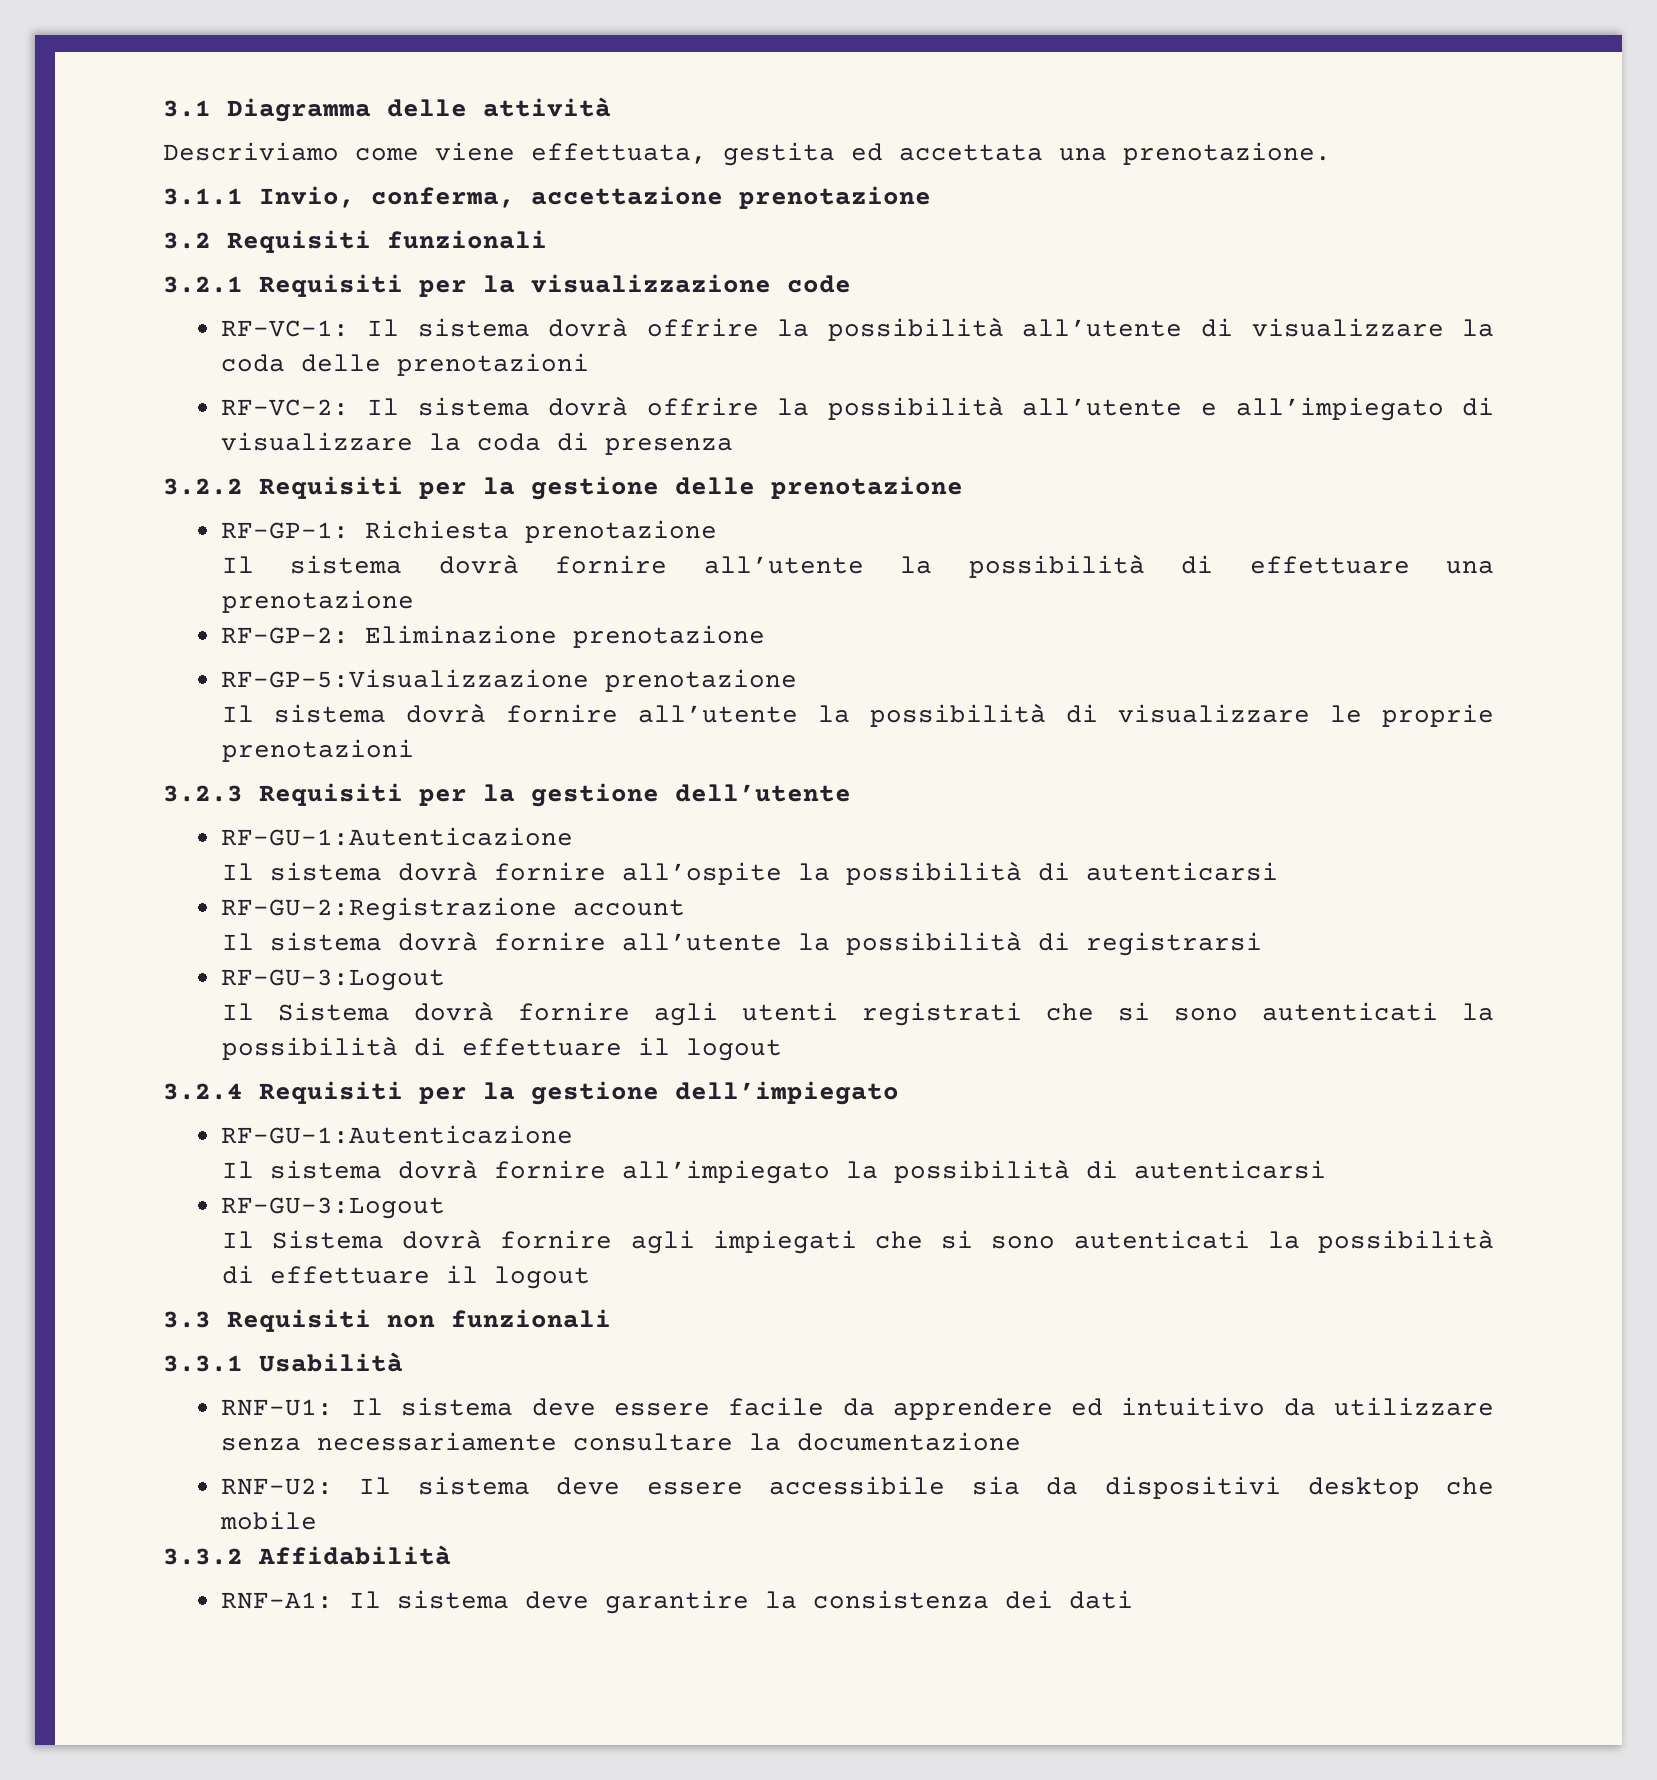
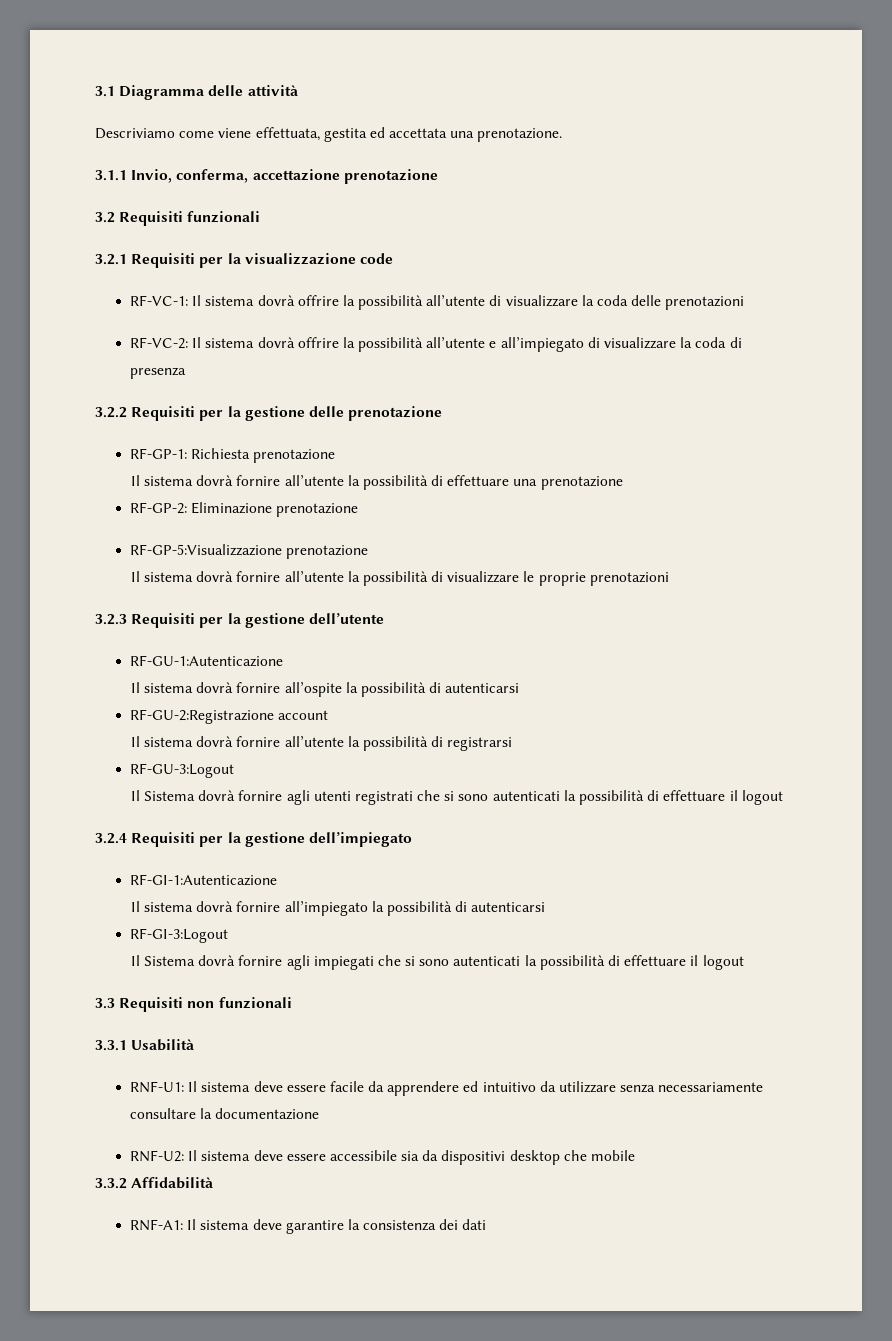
[220,1125,573,1144] RF-GU-1:Autenticazione -> [129,874,277,886] RF-GI-1:Autenticazione
[220,1197,445,1219] RF-GU-3:Logout -> [129,928,228,943] RF-GI-3:Logout

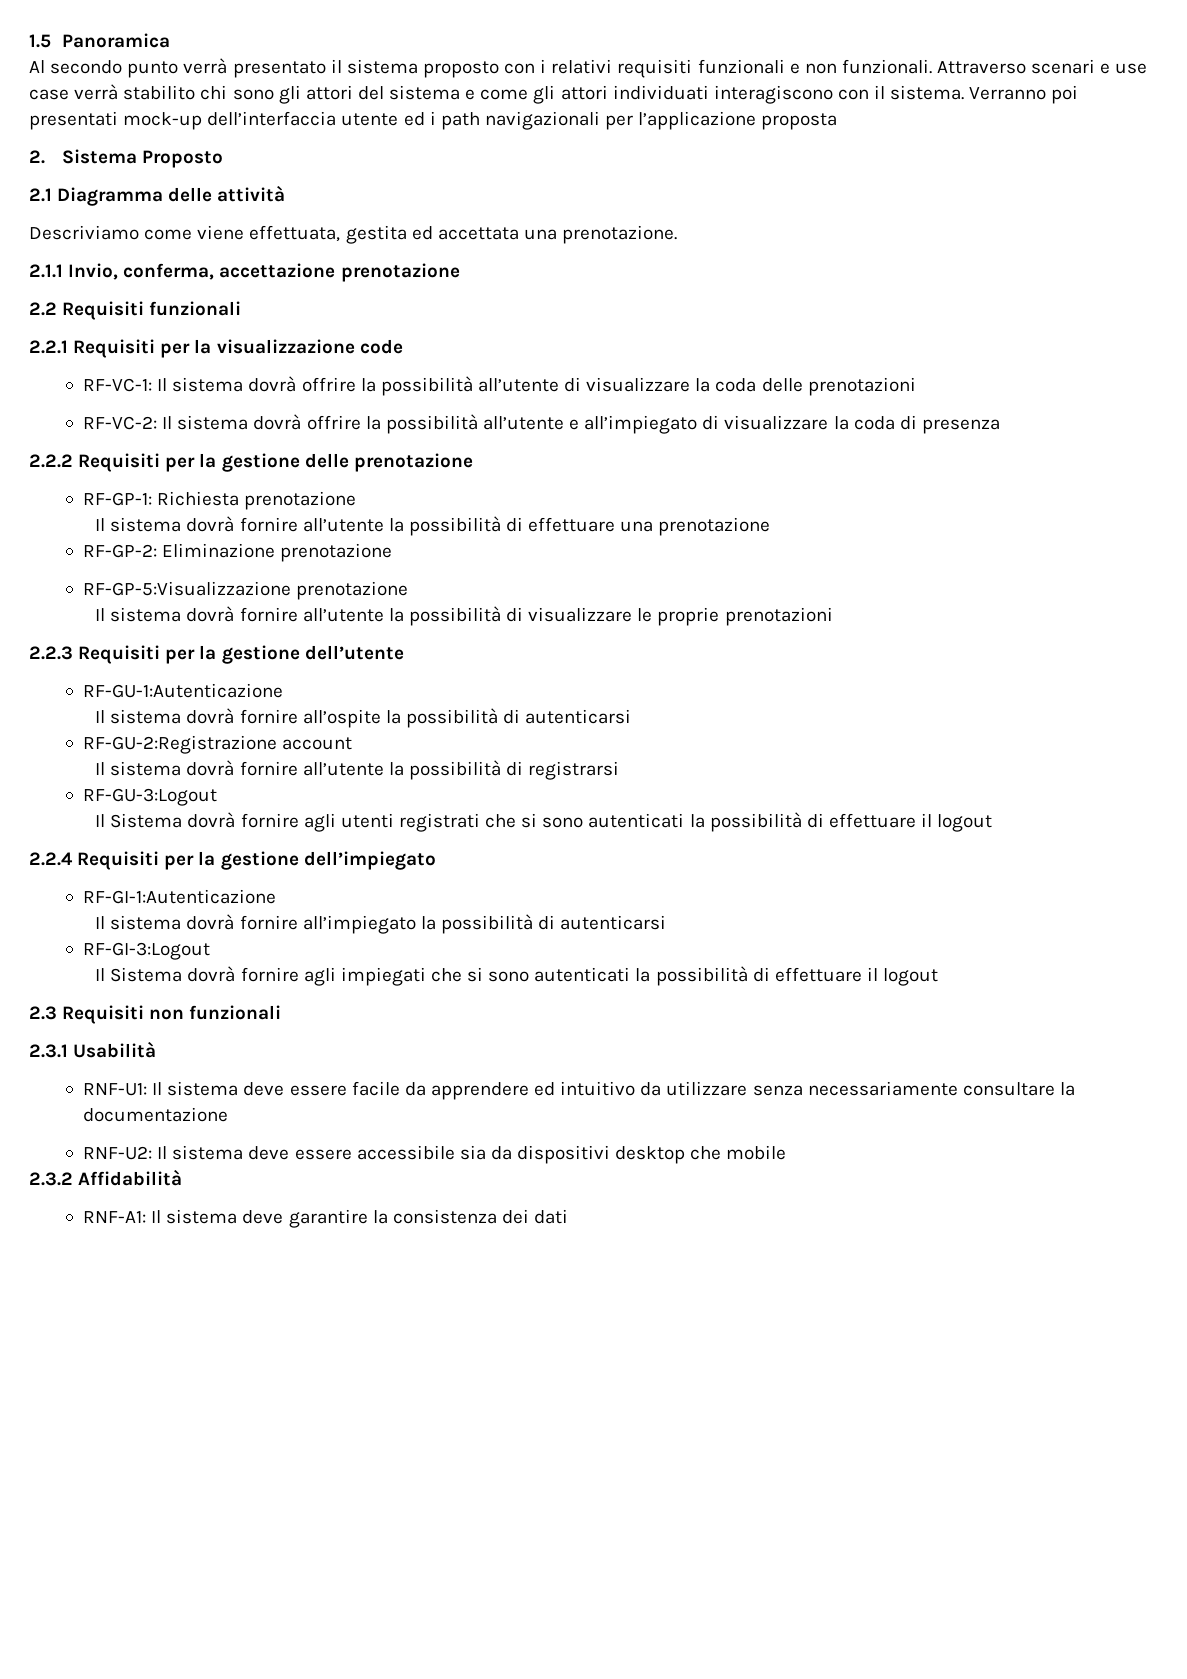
[95,86,115,97] 3.1 -> [29,33,171,48] [29,58,1148,78] [29,84,1079,104] [29,111,838,130] [29,149,224,168] [29,188,52,202] 1.5 Panoramica // Al secondo punto verrà presentato il sistema proposto con i relativi requisiti funzionali e non funzionali. Attraverso scenari e use case verrà stabilito chi sono gli attori del sistema e come gli attori individuati interagiscono con il sistema. Verranno poi presentati mock-up dell’interfaccia utente ed i path navigazionali per l’applicazione proposta // 2. Sistema Proposto // 2.1
[95,170,127,181] 3.1.1 -> [29,264,63,278] 2.1.1
[95,212,115,223] 3.2 -> [29,302,57,316] 2.2
[95,254,127,265] 3.2.1 -> [29,340,68,354] 2.2.1
[95,407,127,418] 3.2.2 -> [29,454,73,468] 2.2.2
[95,614,127,625] 3.2.3 -> [29,646,73,660] 2.2.3
[95,833,127,844] 3.2.4 -> [29,852,73,866] 2.2.4
[95,998,115,1009] 3.3 -> [29,1006,57,1020] 2.3
[95,1040,127,1051] 3.3.1 -> [29,1044,68,1058] 2.3.1
[95,1178,127,1189] 3.3.2 -> [29,1172,73,1186] 2.3.2

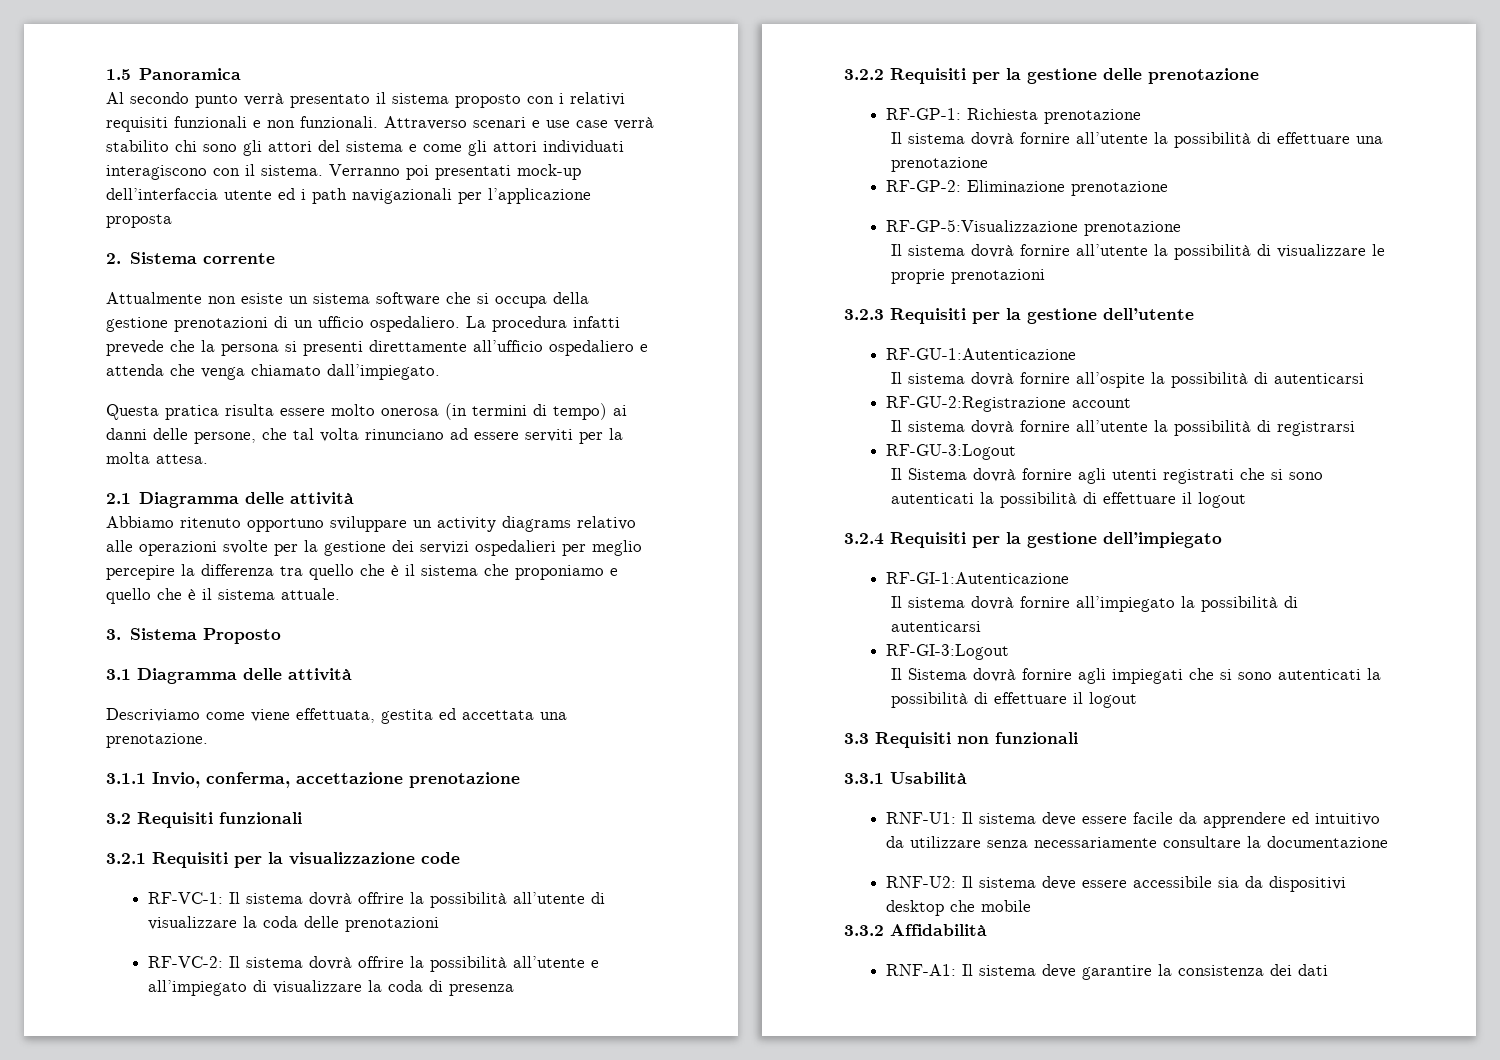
(138, 156) none -> [202,253,275,264] [106,292,589,308] [106,316,620,332] [106,340,648,356] [106,364,440,380] [106,403,627,420] [106,428,623,444] [106,452,208,464] [106,492,355,508] [106,516,636,532] [106,540,642,556] [106,564,618,580] [106,588,340,604] [106,628,197,640] corrente // Attualmente non esiste un sistema software che si occupa della gestione prenotazioni di un ufficio ospedaliero. La procedura infatti prevede che la persona si presenti direttamente all’ufficio ospedaliero e attenda che venga chiamato dall’impiegato. // Questa pratica risulta essere molto onerosa (in termini di tempo) ai danni delle persone, che tal volta rinunciano ad essere serviti per la molta attesa. // 2.1 Diagramma delle attività // Abbiamo ritenuto opportuno sviluppare un activity diagrams relativo alle operazioni svolte per la gestione dei servizi ospedalieri per meglio percepire la differenza tra quello che è il sistema che proponiamo e quello che è il sistema attuale. // 3. Sistema
[29,188,52,202] 2.1 -> [106,669,131,680] 3.1
[29,264,63,278] 2.1.1 -> [106,773,146,784] 3.1.1
[29,302,57,316] 2.2 -> [106,813,131,824] 3.2
[29,340,68,354] 2.2.1 -> [106,853,146,864] 3.2.1
[29,454,73,468] 2.2.2 -> [844,69,884,80] 3.2.2
[29,646,73,660] 2.2.3 -> [844,309,884,320] 3.2.3
[29,852,73,866] 2.2.4 -> [844,533,884,545] 3.2.4
[29,1006,57,1020] 2.3 -> [844,733,869,744] 3.3
[29,1044,68,1058] 2.3.1 -> [844,773,884,784] 3.3.1
[29,1172,73,1186] 2.3.2 -> [844,925,884,936] 3.3.2

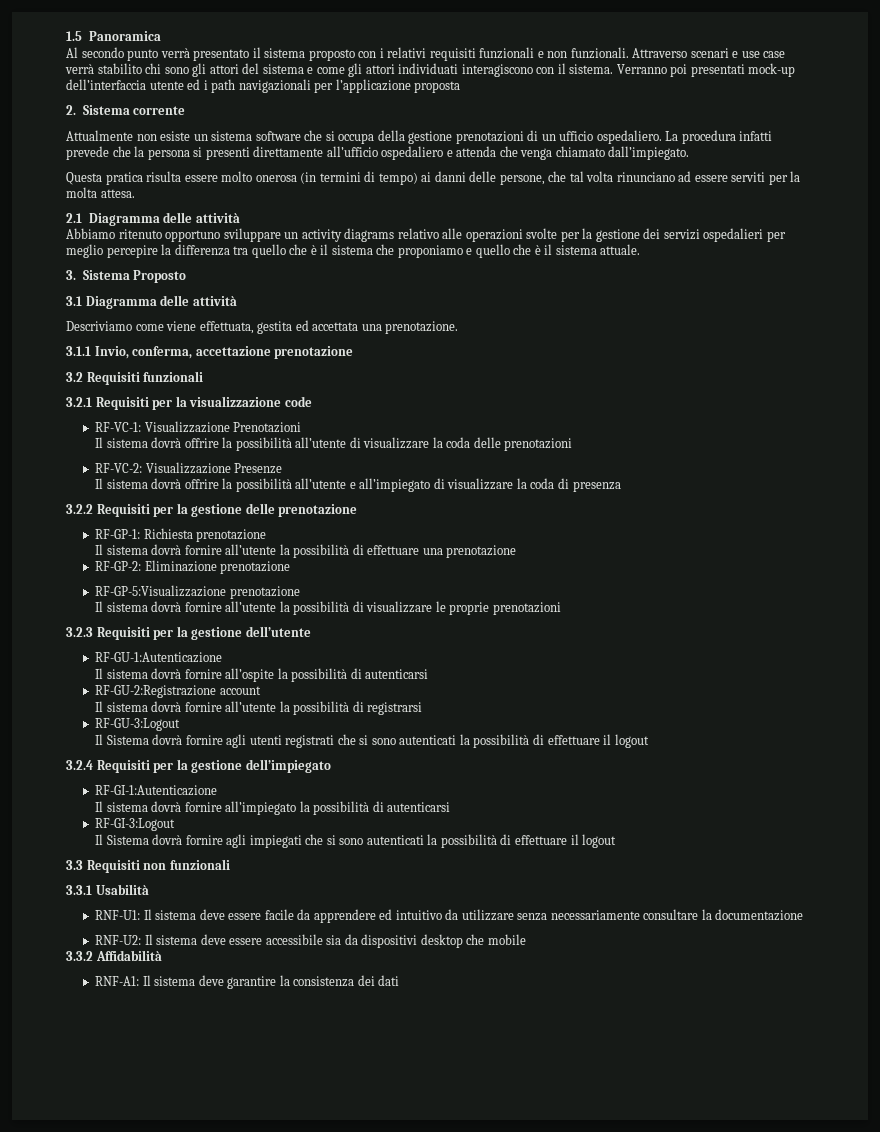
(223, 898) none -> [144,421,302,433] Visualizzazione Prenotazioni //
(223, 962) none -> [145,462,283,474] Visualizzazione Presenze //

